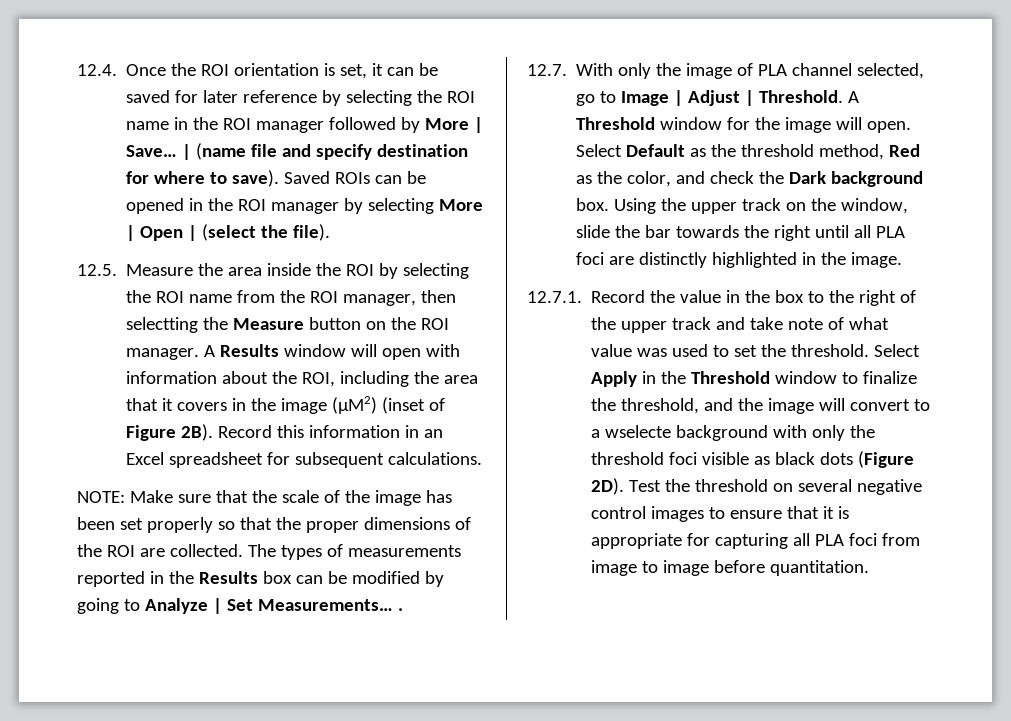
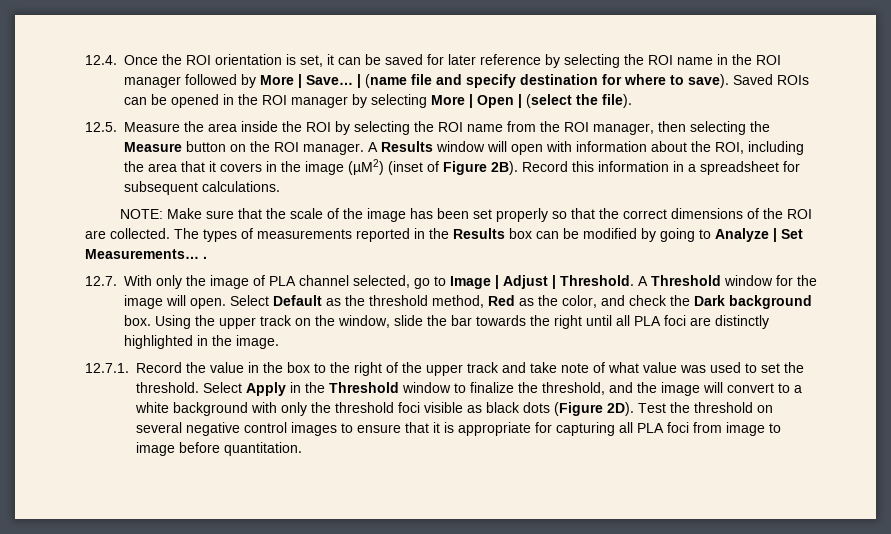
[126,317,199,333] selectting -> [690,121,746,135] selecting
[424,429,444,438] [126,452,165,465] an Excel -> [688,164,696,172] a
[305,521,359,533] proper -> [623,209,668,219] correct
[605,425,672,438] wselecte -> [135,402,169,413] white

